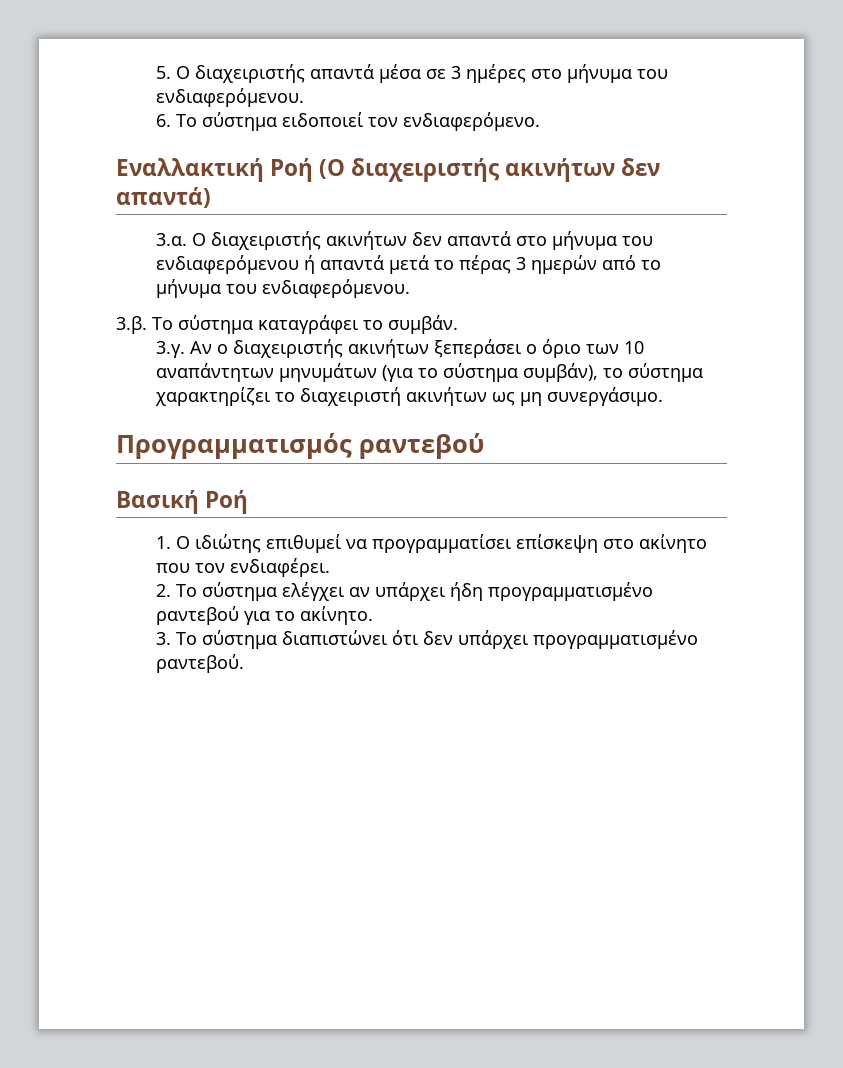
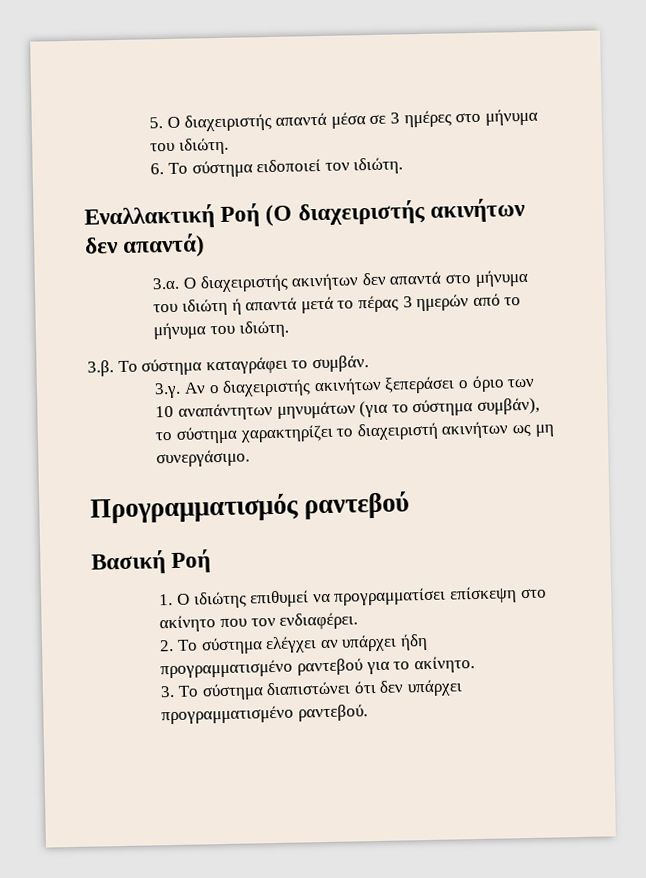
[155,88,304,107] ενδιαφερόμενου. -> [179,137,230,155] ιδιώτη.
[402,112,540,131] ενδιαφερόμενο. -> [353,157,404,175] ιδιώτη.
[155,255,299,274] ενδιαφερόμενου -> [182,298,229,316] ιδιώτη
[261,279,410,298] ενδιαφερόμενου. -> [238,320,289,338] ιδιώτη.

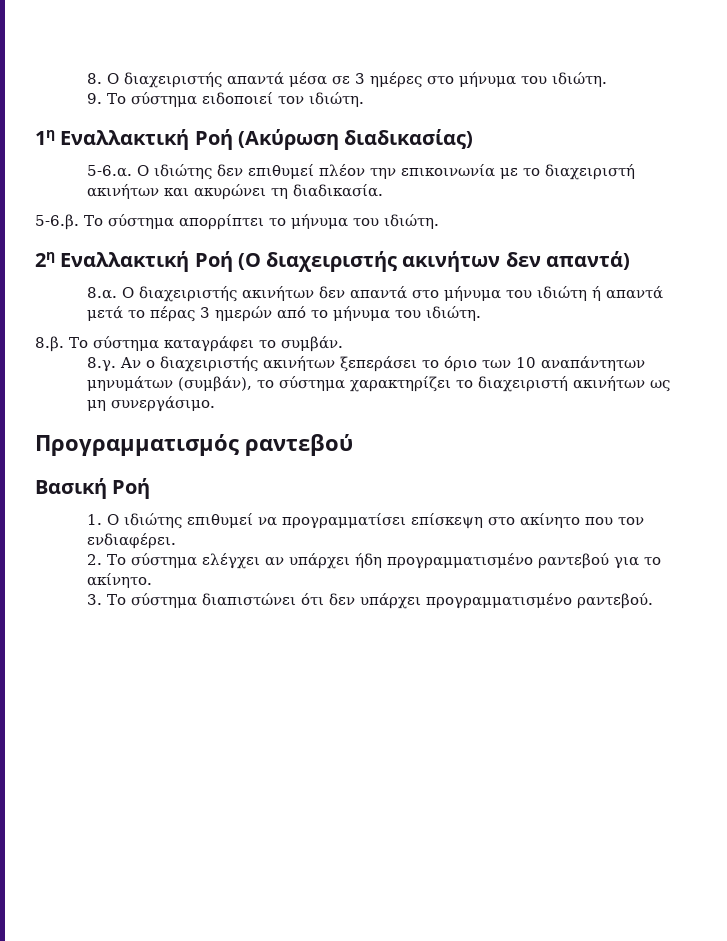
[149,117,164,129] 5. -> [86,73,102,84] 8.
[150,163,165,175] 6. -> [86,93,102,104] 9.
(404, 166) none -> [35,129,474,150] [86,164,635,180] [86,184,383,200] [35,214,439,230] [35,252,55,267] 1η Εναλλακτική Ροή (Ακύρωση διαδικασίας) // 5-6.α. Ο ιδιώτης δεν επιθυμεί πλέον την επικοινωνία με το διαχειριστή ακινήτων και ακυρώνει τη διαδικασία. // 5-6.β. Το σύστημα απορρίπτει το μήνυμα του ιδιώτη. // 2η
[152,277,181,290] 3.α. -> [86,287,117,299] 8.α.
[87,360,114,377] 3.β. -> [35,336,64,352] 8.β.
[154,382,182,399] 3.γ. -> [86,357,116,372] 8.γ.
[457,380,469,389] ο -> [421,360,439,369] το
[359,397,540,418] (για το σύστημα συμβάν), -> [177,376,252,392] (συμβάν),

